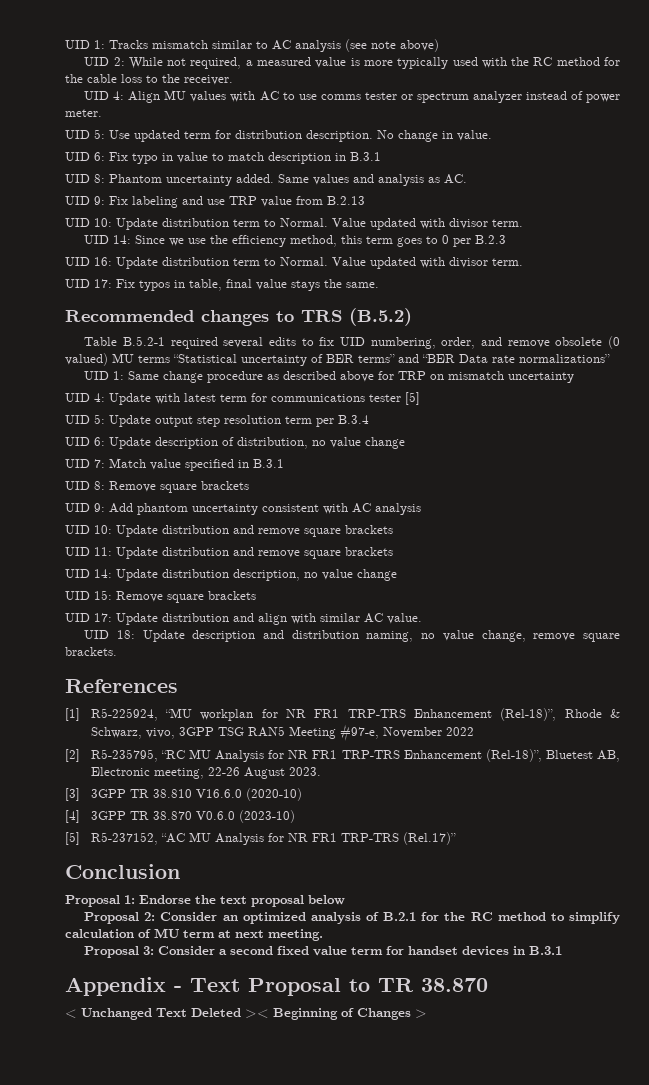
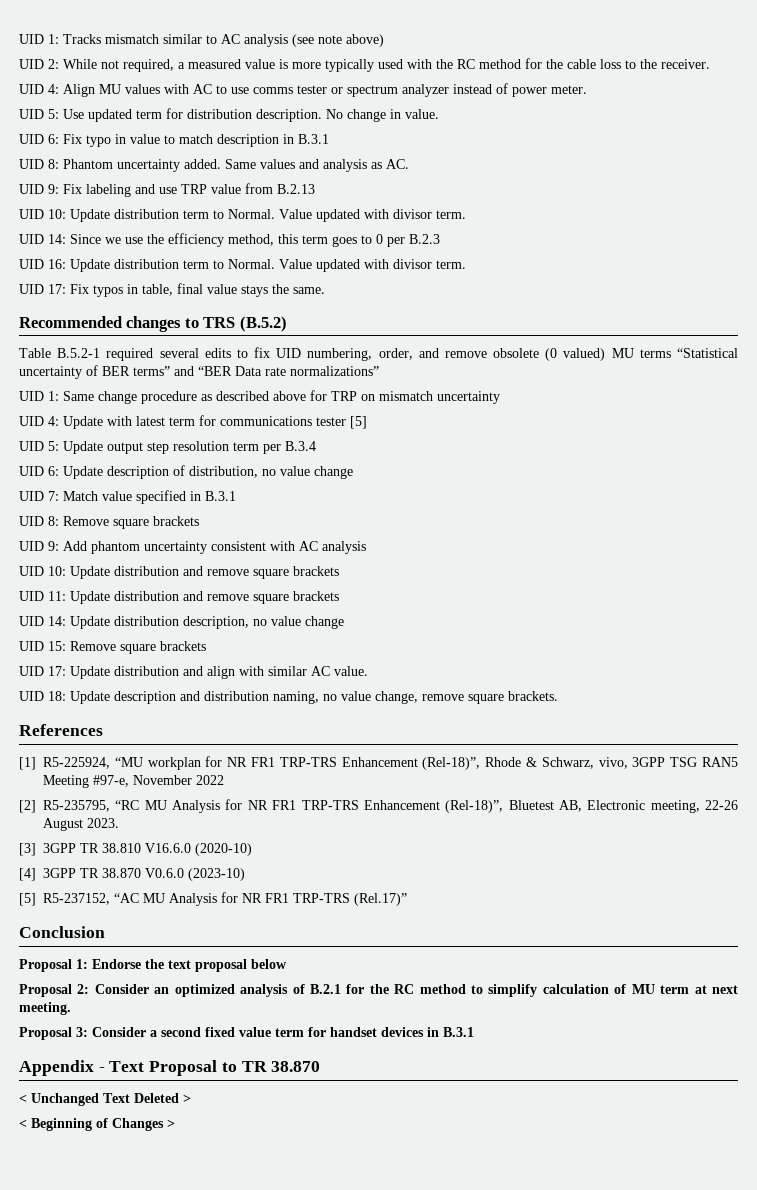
[245,1009,269,1018] >< -> [183,1094,191,1103] [19,1119,27,1128] > // <

